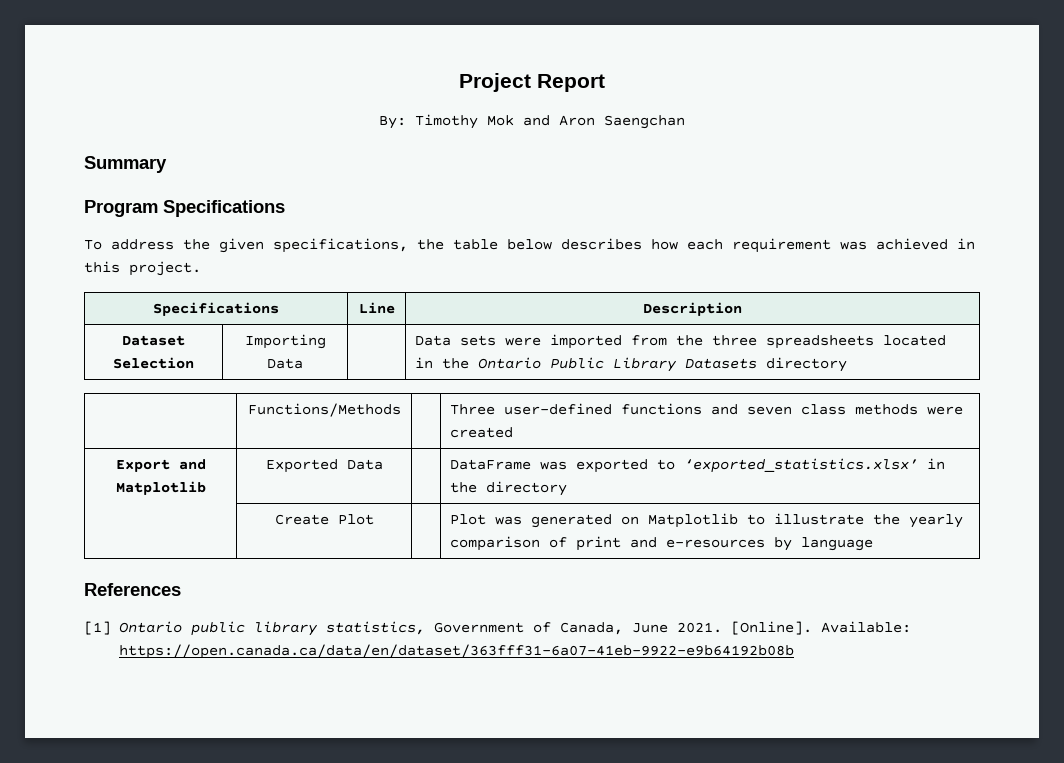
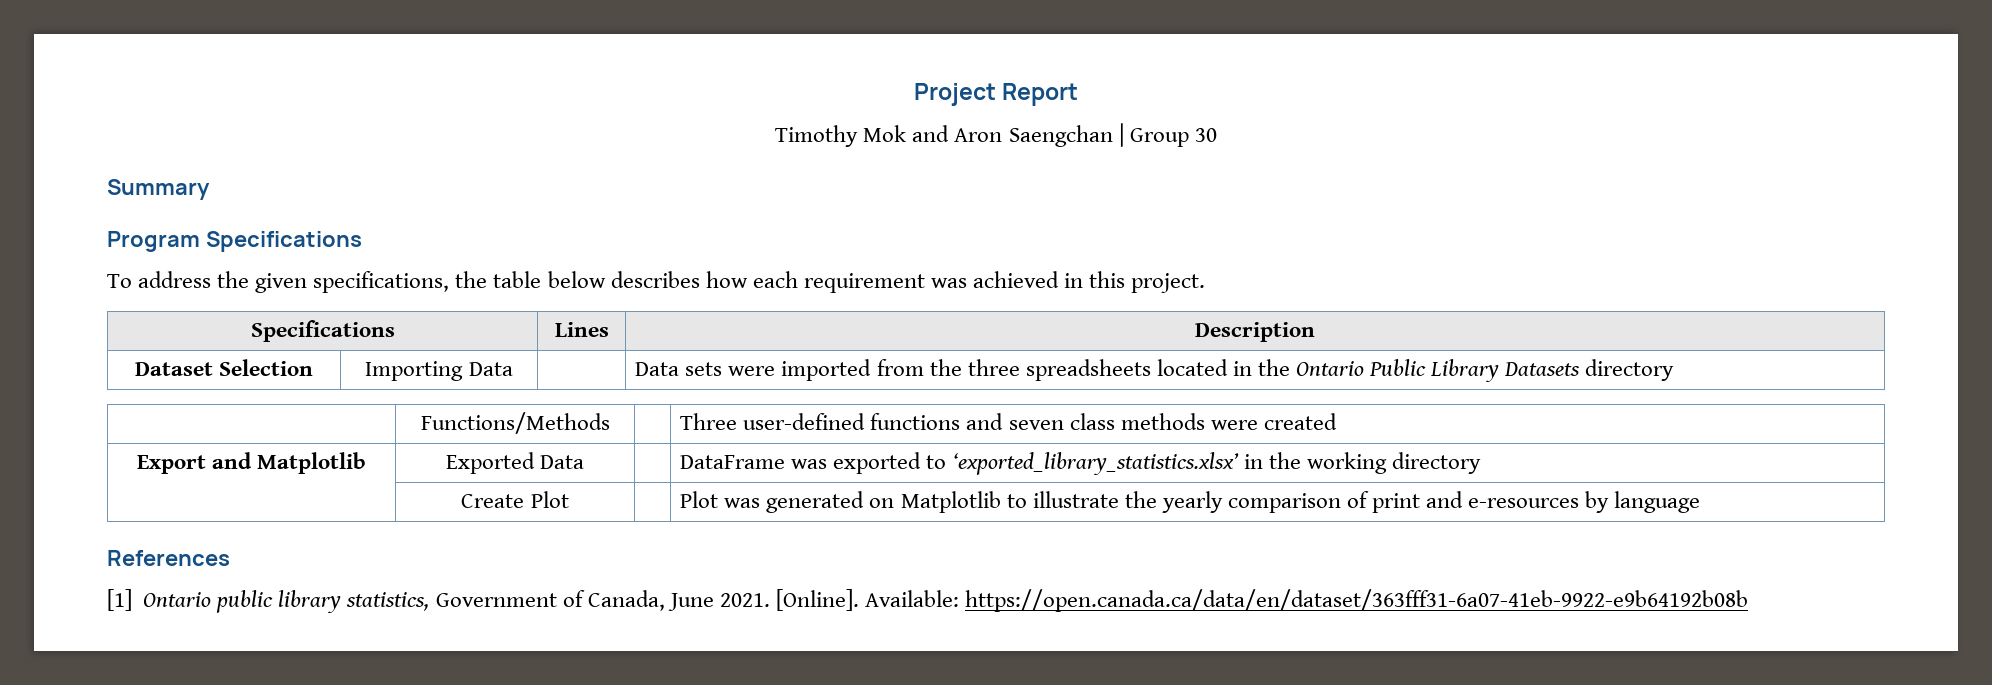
[379,116,406,129] By: -> (1079, 94) none
(685, 122) none -> [1118,123,1217,147] | Group 30
[358,302,395,314] Line -> [554,322,609,337] Lines
[684,458,946,473] [450,482,478,493] ‘exported_statistics.xlsx’ in the -> [952,452,1387,475] ‘exported_library_statistics.xlsx’ in the working

